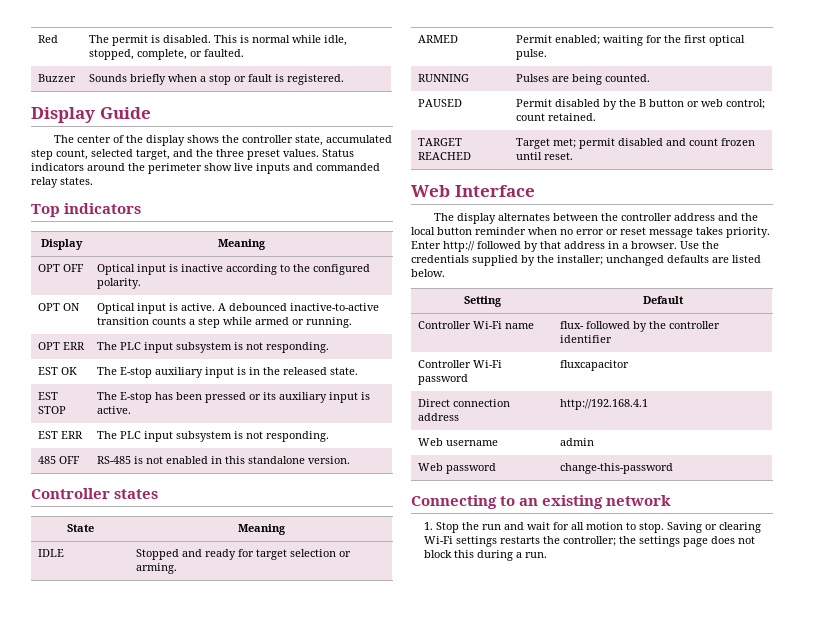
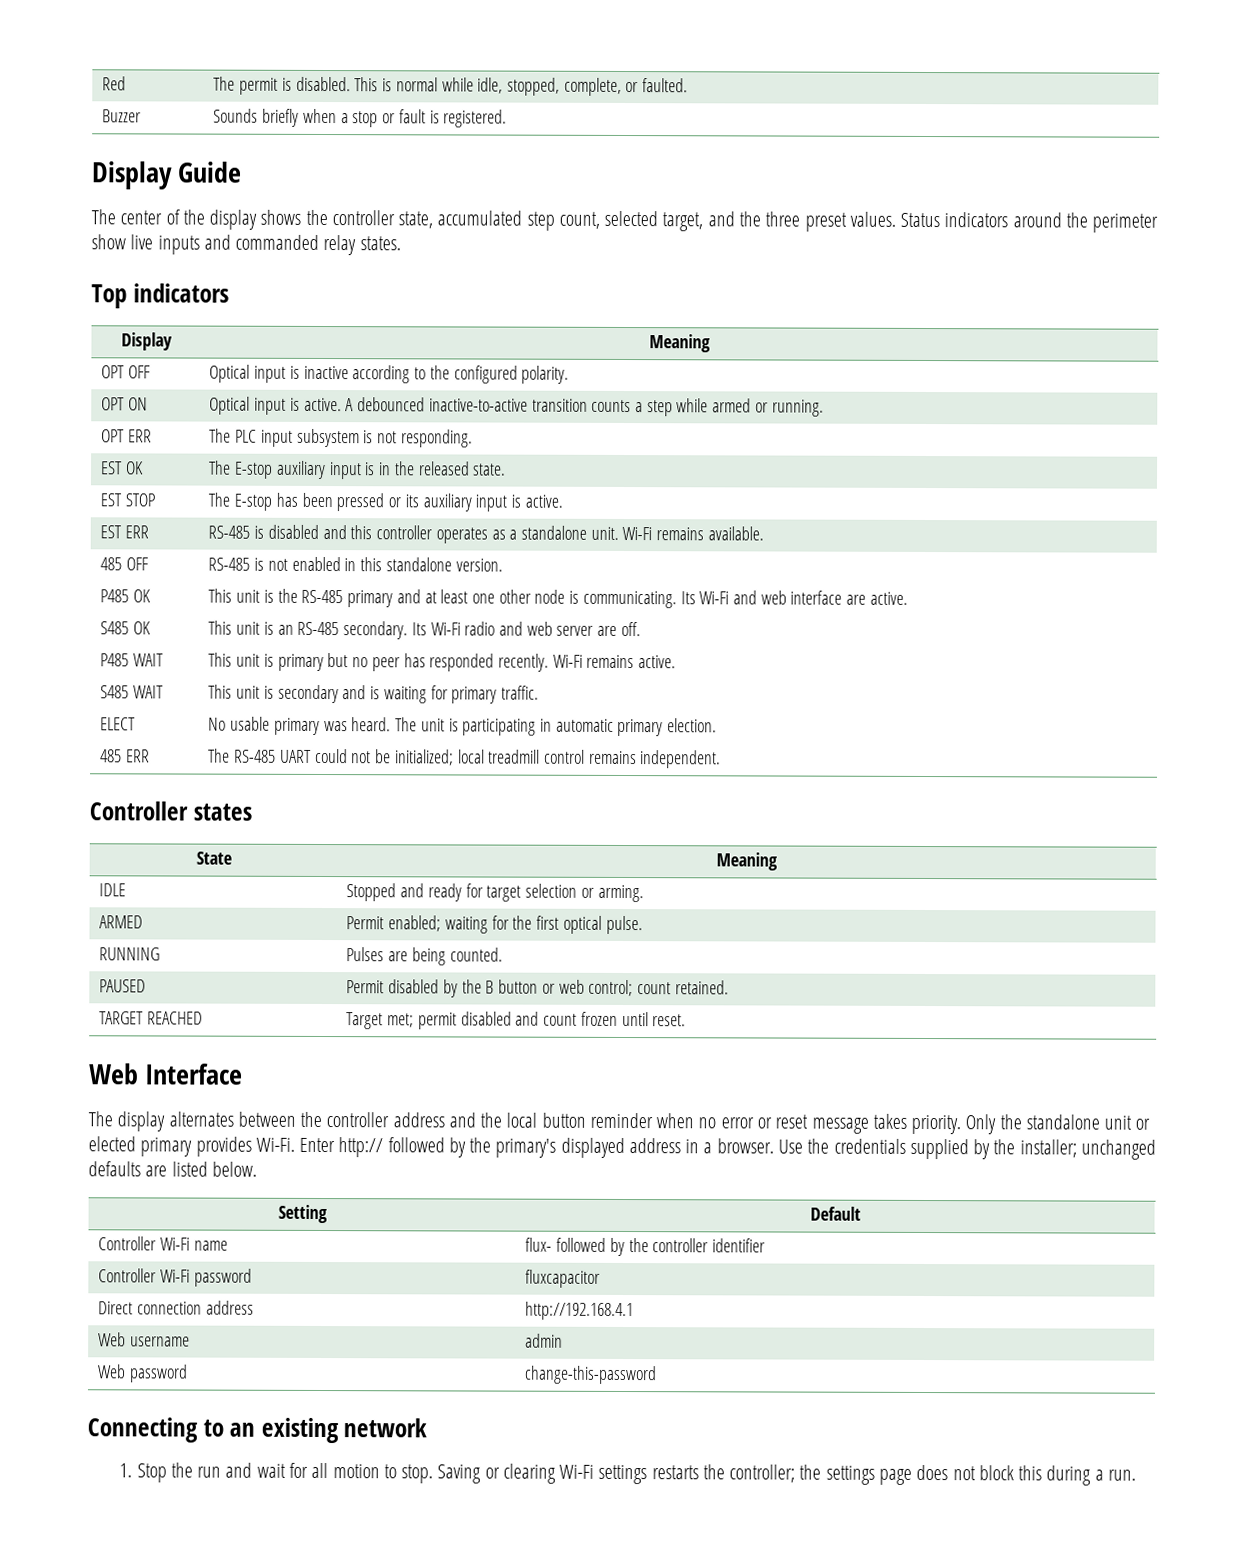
[96,431,329,442] The PLC input subsystem is not responding. -> [208,524,764,544] RS-485 is disabled and this controller operates as a standalone unit. Wi-Fi remains available.
(350, 460) none -> [100,589,152,603] [208,588,908,609] [100,621,152,635] [208,620,641,640] [100,653,165,667] [208,652,677,672] [100,685,165,699] [208,684,539,704] [100,717,137,731] [208,716,718,737] [100,749,151,763] [208,748,722,769] // P485 OK | This unit is the RS-485 primary and at least one other node is communicating. Its Wi-Fi and web interface are active. // S485 OK | This unit is an RS-485 secondary. Its Wi-Fi radio and web server are off. // P485 WAIT | This unit is primary but no peer has responded recently. Wi-Fi remains active. // S485 WAIT | This unit is secondary and is waiting for primary traffic. // ELECT | No usable primary was heard. The unit is participating in automatic primary election. // 485 ERR | The RS-485 UART could not be initialized; local treadmill control remains independent.
(770, 232) none -> [965,1114,1151,1135] [88,1136,295,1157] Only the standalone unit or elected primary provides Wi-Fi.
[540,241,561,249] that -> [469,1137,625,1159] the primary's displayed

